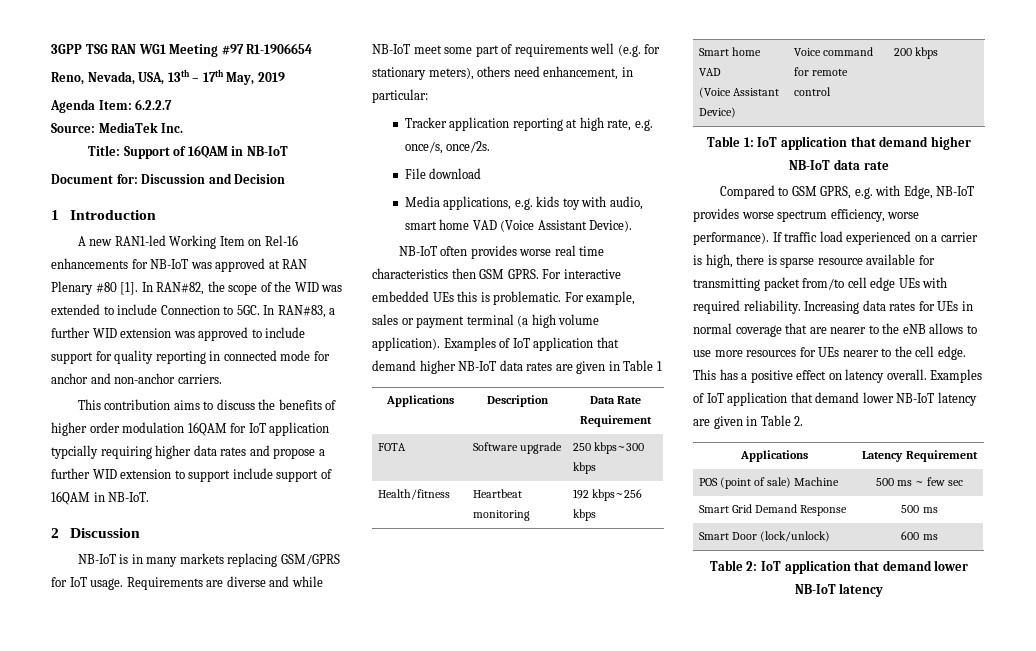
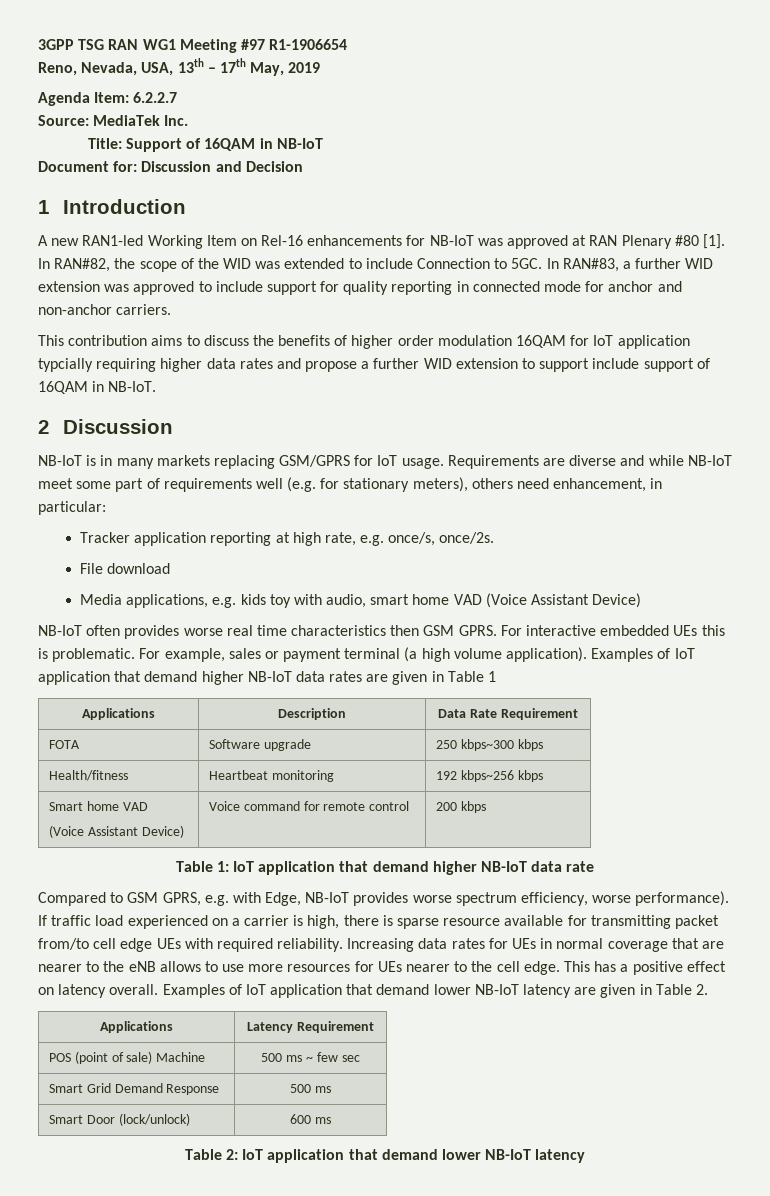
[589,220,633,232] Device). -> [592,593,642,608] Device)

